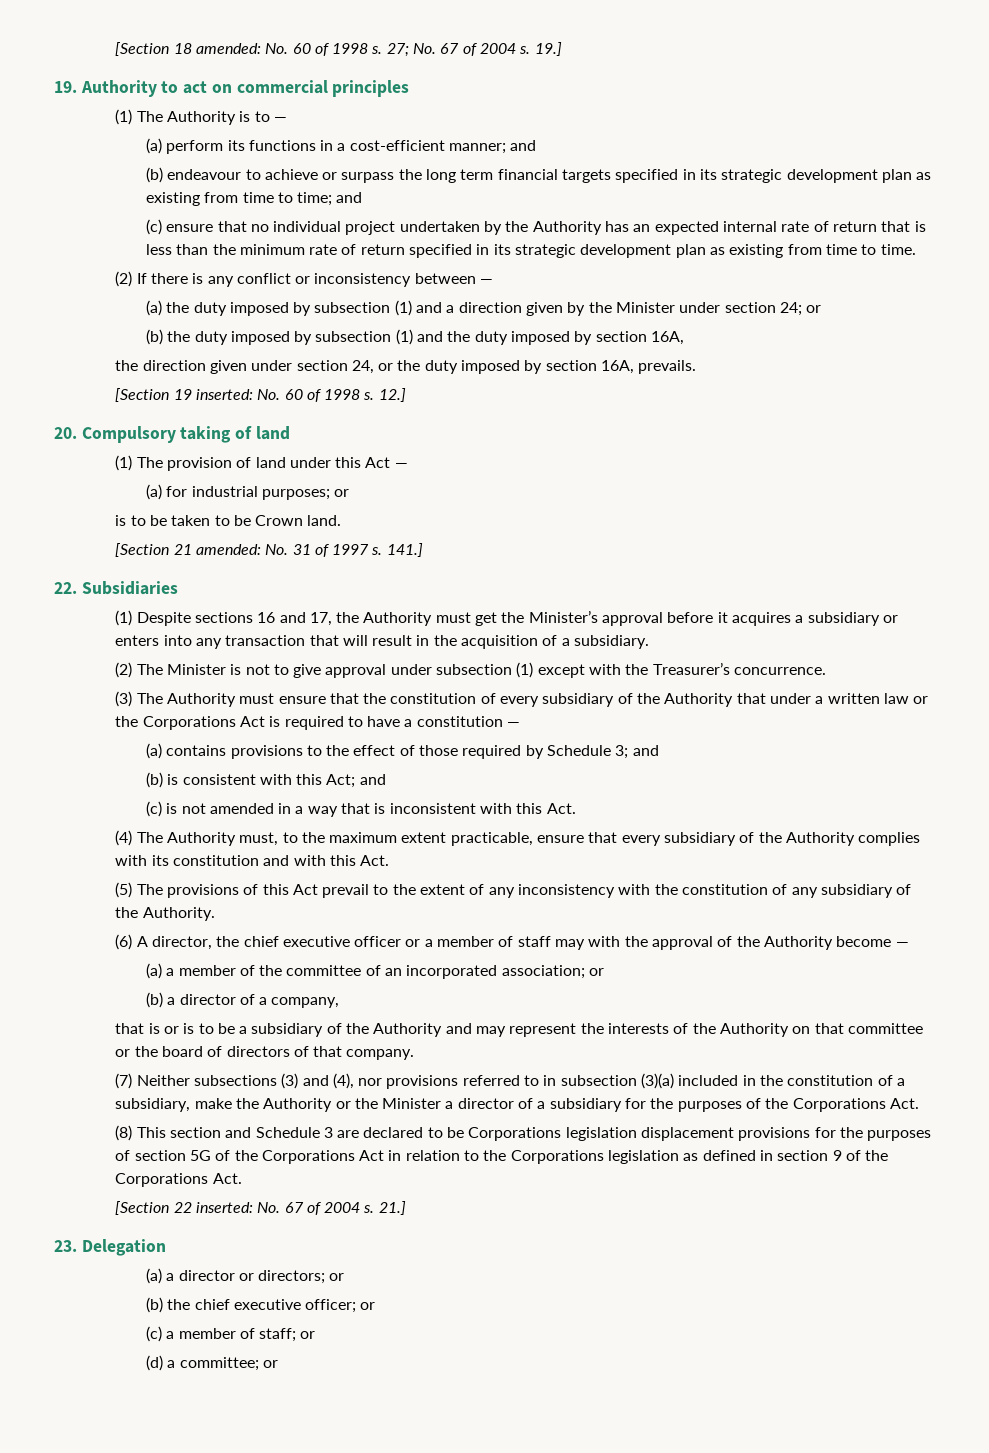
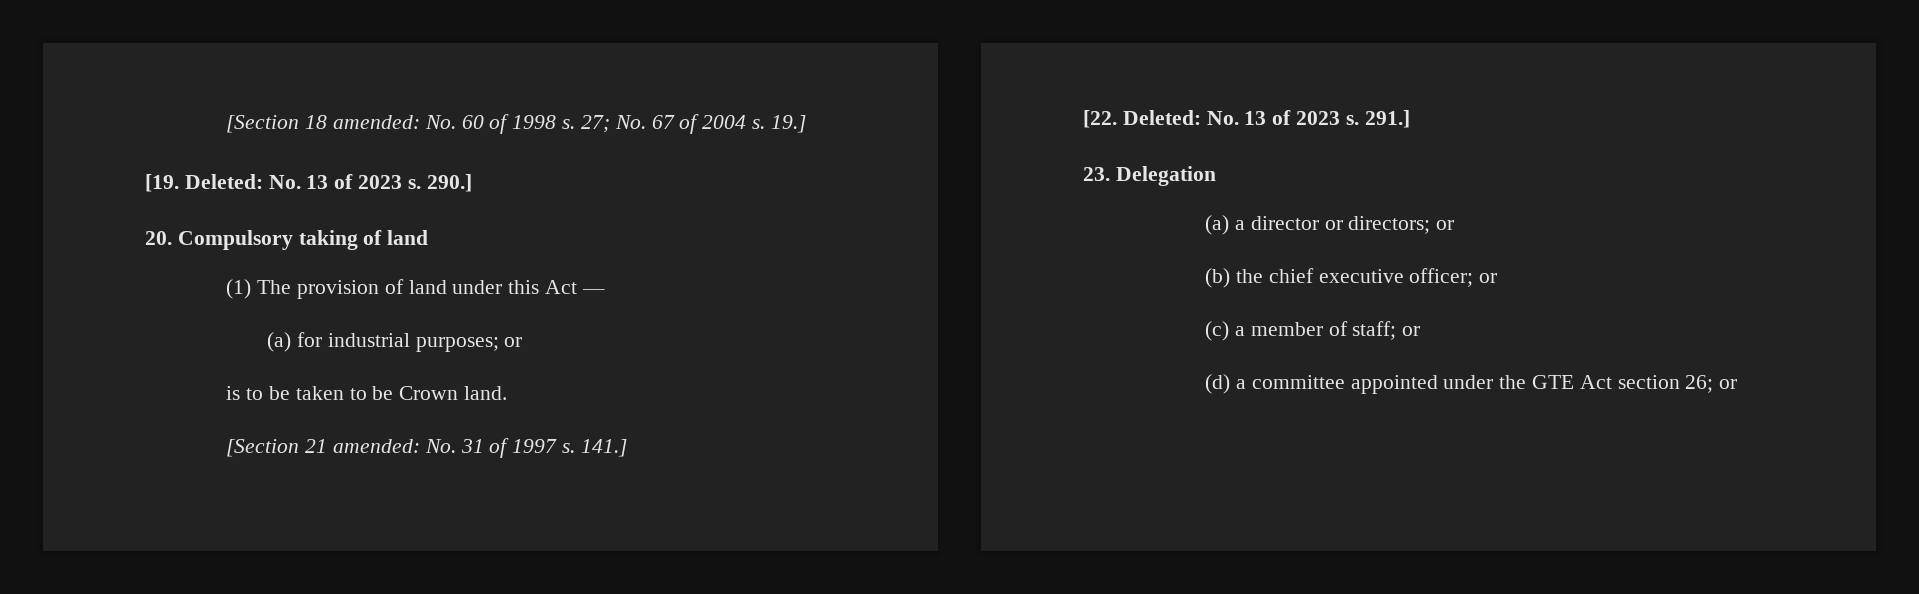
[54,80,410,97] [115,109,287,125] [145,138,537,154] [145,167,932,183] [145,192,363,206] [145,219,926,235] [145,244,916,258] [115,271,494,287] [145,300,822,316] [145,329,685,345] [115,360,697,374] [115,388,406,402] 19. Authority to act on commercial principles // (1) The Authority is to — // (a) perform its functions in a cost-efficient manner; and // (b) endeavour to achieve or surpass the long term financial targets specified in its strategic development plan as existing from time to time; and // (c) ensure that no individual project undertaken by the Authority has an expected internal rate of return that is less than the minimum rate of return specified in its strategic development plan as existing from time to time. // (2) If there is any conflict or inconsistency between — // (a) the duty imposed by subsection (1) and a direction given by the Minister under section 24; or // (b) the duty imposed by subsection (1) and the duty imposed by section 16A, // the direction given under section 24, or the duty imposed by section 16A, prevails. // [Section 19 inserted: No. 60 of 1998 s. 12.] -> [145,174,472,192] [19. Deleted: No. 13 of 2023 s. 290.]
[54,581,178,595] [115,610,898,626] [115,635,650,649] [115,662,827,678] [115,691,929,707] [115,716,521,730] [145,743,659,759] [145,772,386,788] [145,801,576,817] [115,830,921,846] [115,855,390,866] [115,882,912,898] [115,907,215,921] [115,934,909,950] [145,963,605,979] [145,992,340,1008] [115,1023,923,1037] [115,1046,415,1060] [115,1073,905,1089] [115,1098,919,1112] [115,1125,932,1141] [115,1150,889,1164] [115,1173,242,1187] [115,1201,406,1215] 22. Subsidiaries // (1) Despite sections 16 and 17, the Authority must get the Minister’s approval before it acquires a subsidiary or enters into any transaction that will result in the acquisition of a subsidiary. // (2) The Minister is not to give approval under subsection (1) except with the Treasurer’s concurrence. // (3) The Authority must ensure that the constitution of every subsidiary of the Authority that under a written law or the Corporations Act is required to have a constitution — // (a) contains provisions to the effect of those required by Schedule 3; and // (b) is consistent with this Act; and // (c) is not amended in a way that is inconsistent with this Act. // (4) The Authority must, to the maximum extent practicable, ensure that every subsidiary of the Authority complies with its constitution and with this Act. // (5) The provisions of this Act prevail to the extent of any inconsistency with the constitution of any subsidiary of the Authority. // (6) A director, the chief executive officer or a member of staff may with the approval of the Authority become — // (a) a member of the committee of an incorporated association; or // (b) a director of a company, // that is or is to be a subsidiary of the Authority and may represent the interests of the Authority on that committee or the board of directors of that company. // (7) Neither subsections (3) and (4), nor provisions referred to in subsection (3)(a) included in the constitution of a subsidiary, make the Authority or the Minister a director of a subsidiary for the purposes of the Corporations Act. // (8) This section and Schedule 3 are declared to be Corporations legislation displacement provisions for the purposes of section 5G of the Corporations Act in relation to the Corporations legislation as defined in section 9 of the Corporations Act. // [Section 22 inserted: No. 67 of 2004 s. 21.] -> [1083,110,1410,128] [22. Deleted: No. 13 of 2023 s. 291.]
[179,1357,259,1371] committee; -> [1251,375,1714,394] committee appointed under the GTE Act section 26;

